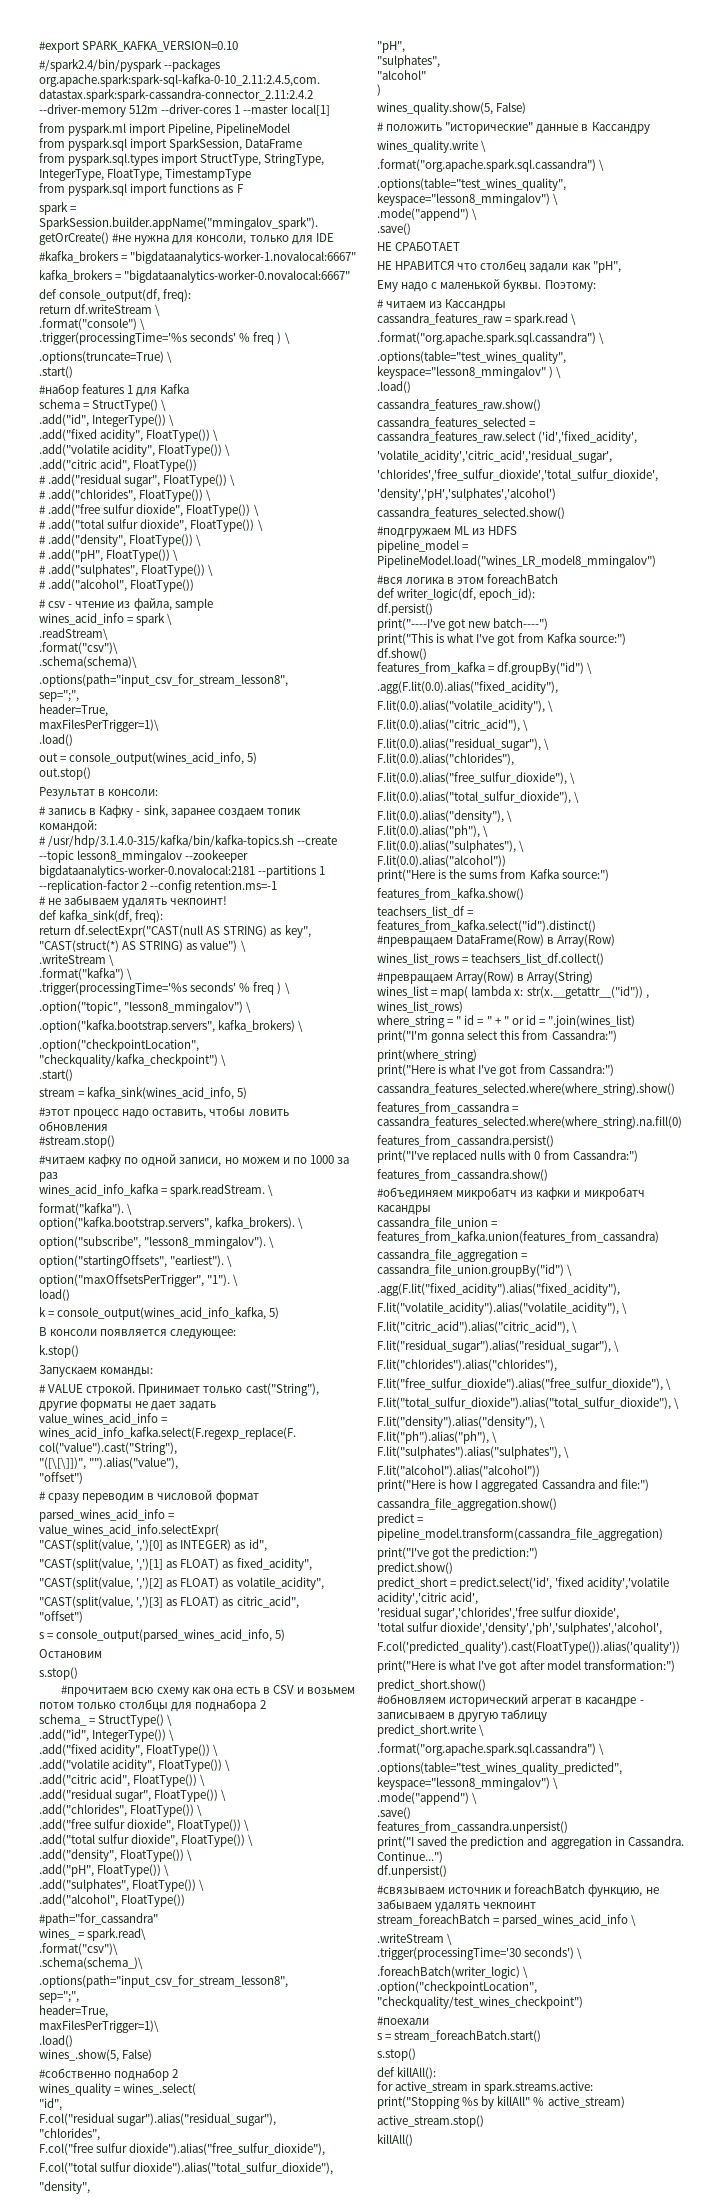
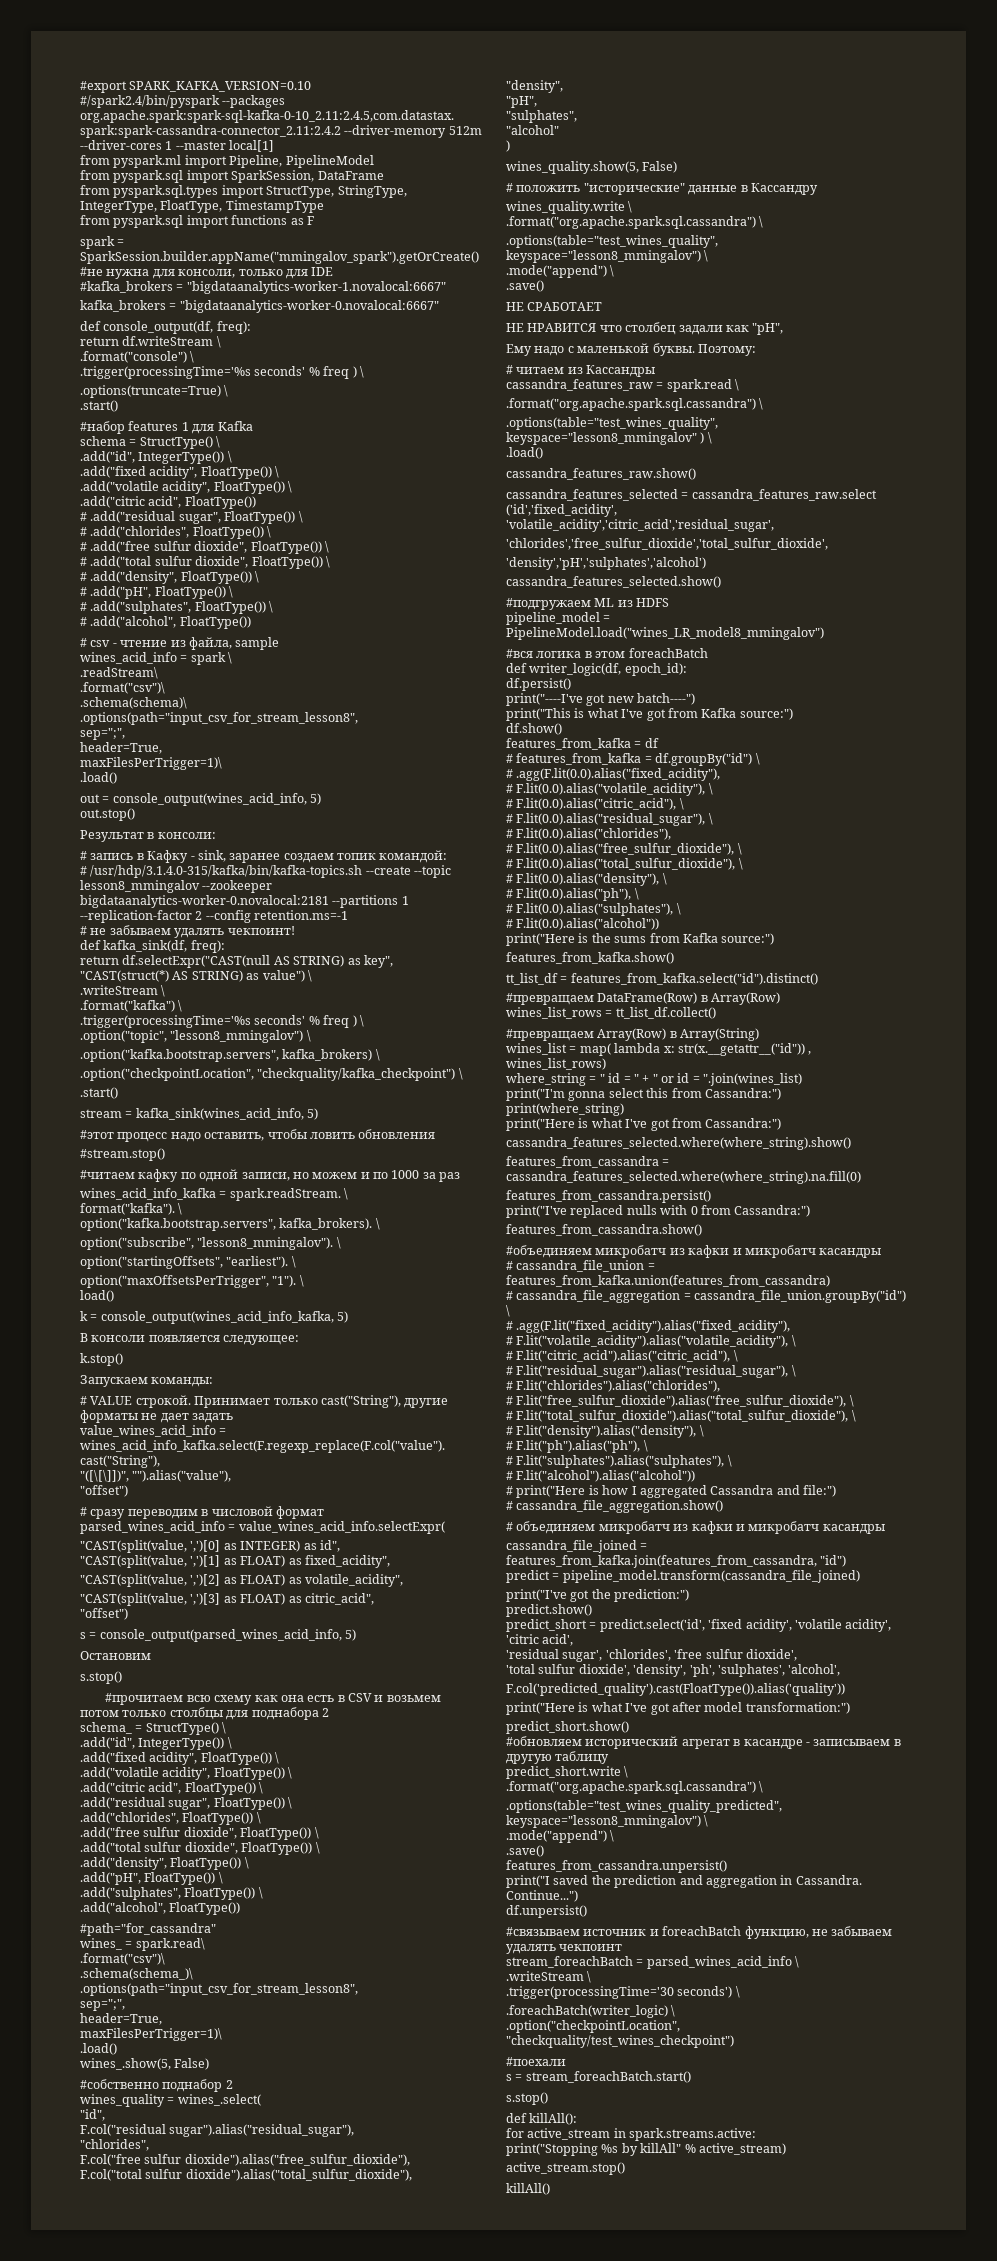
(495, 669) none -> [644,738,659,748] [506,753,652,765] df // # features_from_kafka =
(593, 668) none -> [506,769,513,778] #
(558, 687) none -> [506,784,513,793] #
(554, 706) none -> [506,799,513,808] #
(529, 725) none -> [506,814,513,823] #
(550, 744) none -> [506,829,513,838] #
(514, 759) none -> [506,844,513,853] #
(576, 778) none -> [506,859,513,868] #
(580, 797) none -> [506,874,513,883] #
(513, 816) none -> [506,889,513,898] #
(489, 831) none -> [506,904,513,913] #
(525, 846) none -> [506,919,513,928] #
[377,906,465,918] teachsers_list_df -> [506,973,558,985] tt_list_df
[471,953,605,965] teachsers_list_df.collect() -> [615,1007,716,1019] tt_list_df.collect()
(431, 1210) none -> [506,1261,513,1270] #
(659, 1237) none -> [506,1291,513,1300] #
(573, 1270) none -> [506,1321,513,1330] #
(620, 1289) none -> [506,1336,513,1345] #
(628, 1308) none -> [506,1351,513,1360] #
(578, 1327) none -> [506,1366,513,1375] #
(620, 1346) none -> [506,1381,513,1390] #
(557, 1365) none -> [506,1396,513,1405] #
(672, 1384) none -> [506,1411,513,1420] #
(680, 1403) none -> [506,1426,513,1435] #
(546, 1422) none -> [506,1441,513,1450] #
(498, 1437) none -> [506,1456,513,1465] #
(570, 1452) none -> [506,1471,513,1480] #
(540, 1471) none -> [506,1486,513,1495] #
(649, 1485) none -> [506,1501,513,1510] #
(557, 1504) none -> [506,1521,885,1534] [506,1540,648,1553] [506,1555,847,1568] // # объединяем микробатч из кафки и микробатч касандры // cassandra_file_joined = features_from_kafka.join(features_from_cassandra, "id")
[377,1528,663,1541] pipeline_model.transform(cassandra_file_aggregation) -> [562,1570,860,1583] pipeline_model.transform(cassandra_file_joined)
[587,1577,670,1590] [377,1592,447,1605] acidity','volatile acidity','citric -> [745,1619,892,1632] [506,1634,539,1644] acidity', 'volatile acidity', 'citric
[424,1607,539,1620] sugar','chlorides','free -> [562,1649,703,1662] sugar', 'chlorides', 'free
[440,1622,663,1635] dioxide','density','ph','sulphates','alcohol', -> [578,1664,841,1677] dioxide', 'density', 'ph', 'sulphates', 'alcohol',

